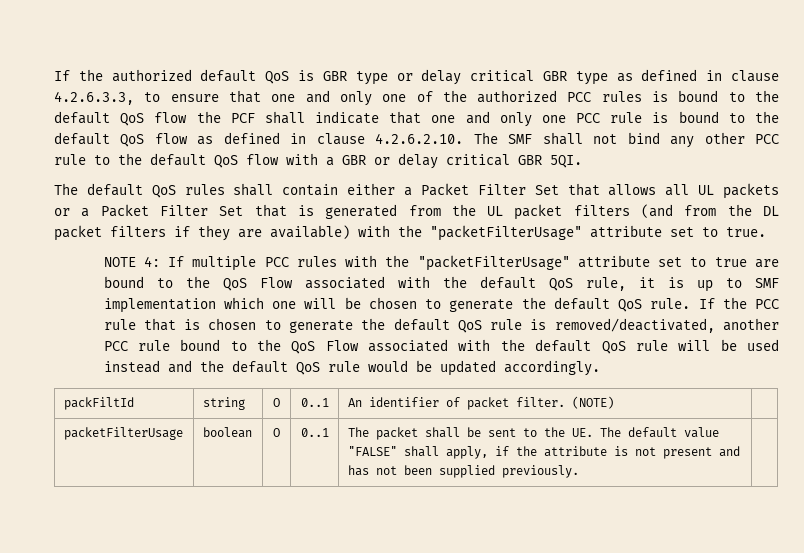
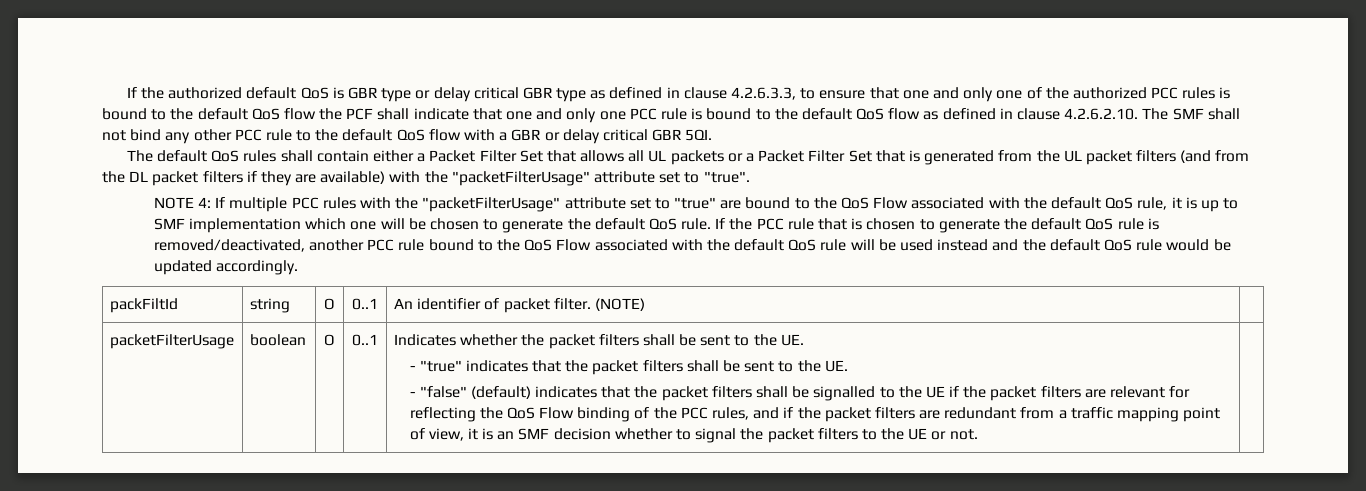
[726,227,766,237] true. -> [703,171,750,183] "true".
[714,257,747,267] true -> [674,197,717,209] "true"
[347,427,719,440] [347,446,740,459] [347,465,579,478] The packet shall be sent to the UE. The default value "FALSE" shall apply, if the attribute is not present and has not been supplied previously. -> [393,334,804,349] [409,360,848,375] [409,386,1191,401] [409,407,1221,422] [409,428,978,443] Indicates whether the packet filters shall be sent to the UE. // - "true" indicates that the packet filters shall be sent to the UE. // - "false" (default) indicates that the packet filters shall be signalled to the UE if the packet filters are relevant for reflecting the QoS Flow binding of the PCC rules, and if the packet filters are redundant from a traffic mapping point of view, it is an SMF decision whether to signal the packet filters to the UE or not.

